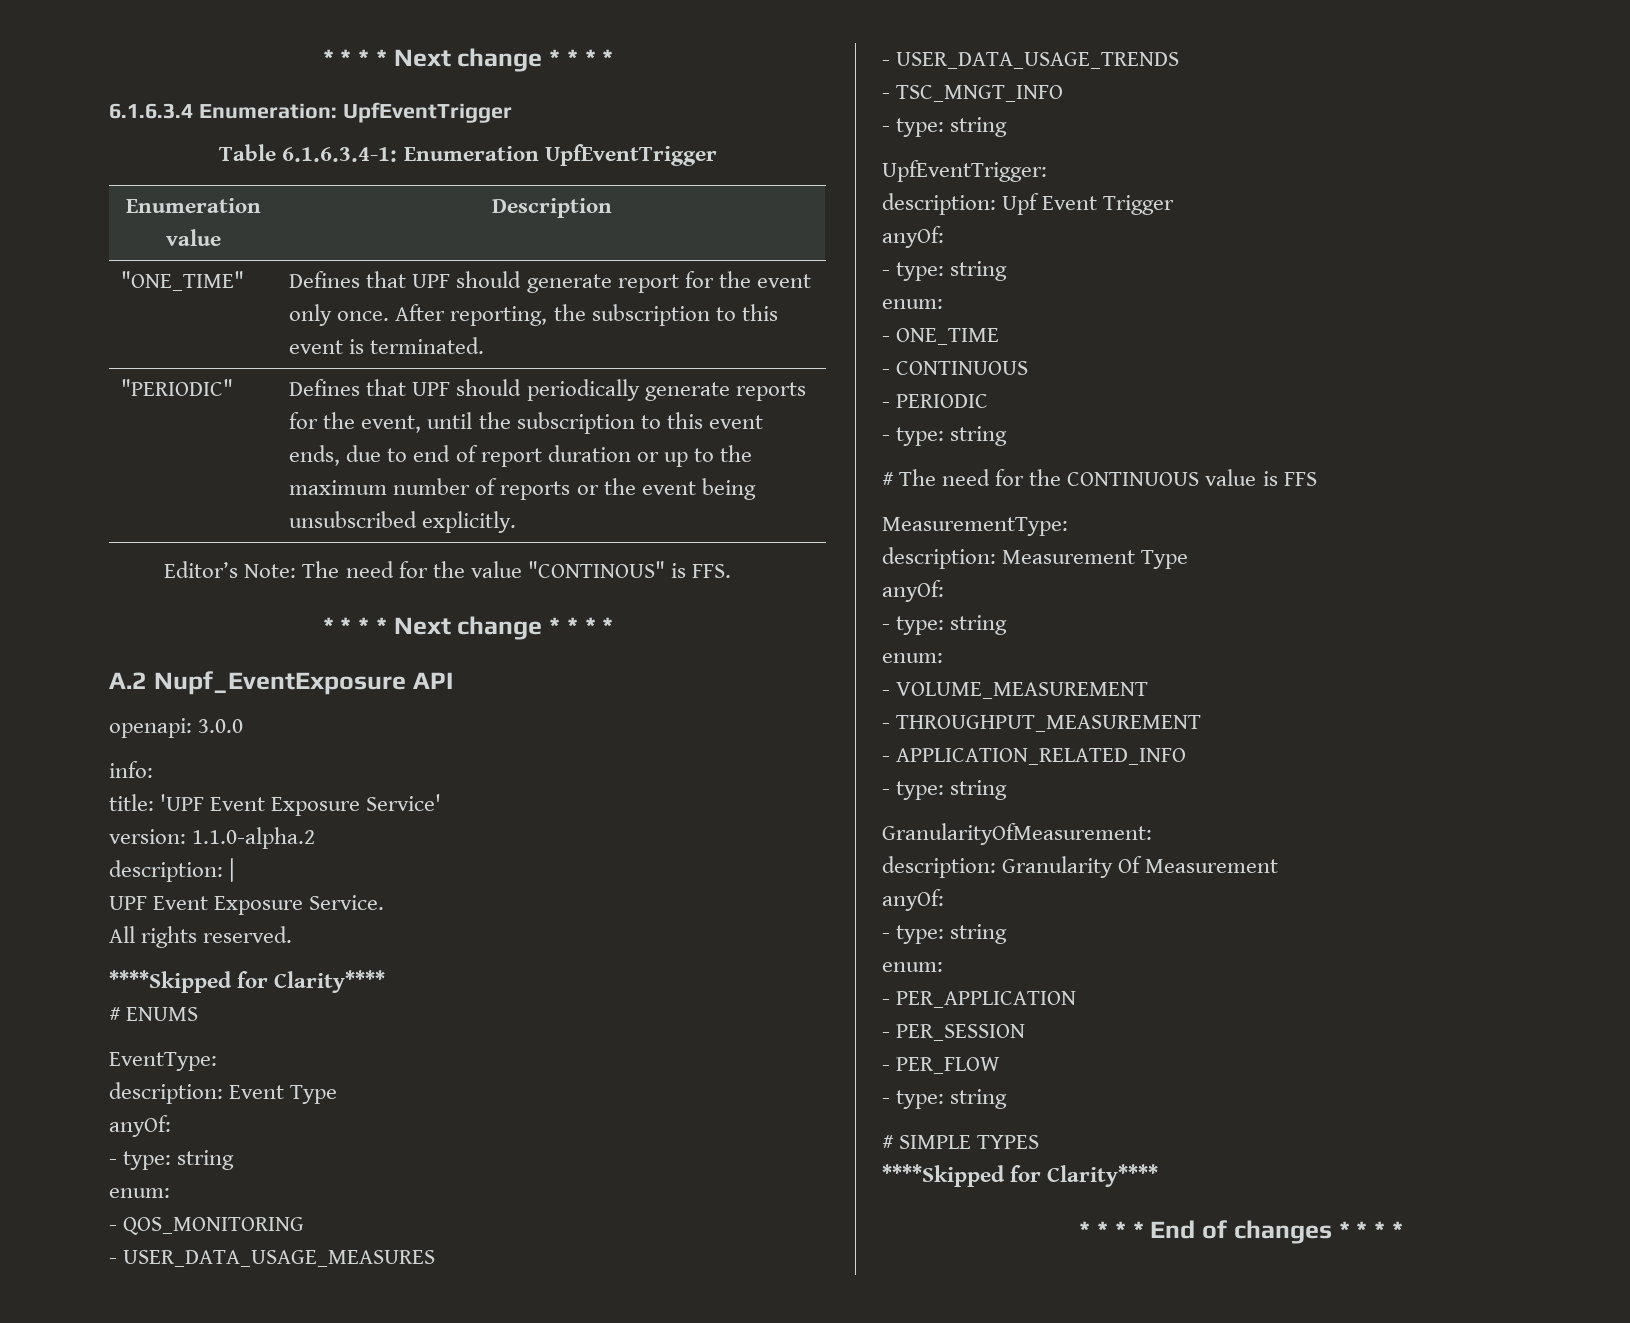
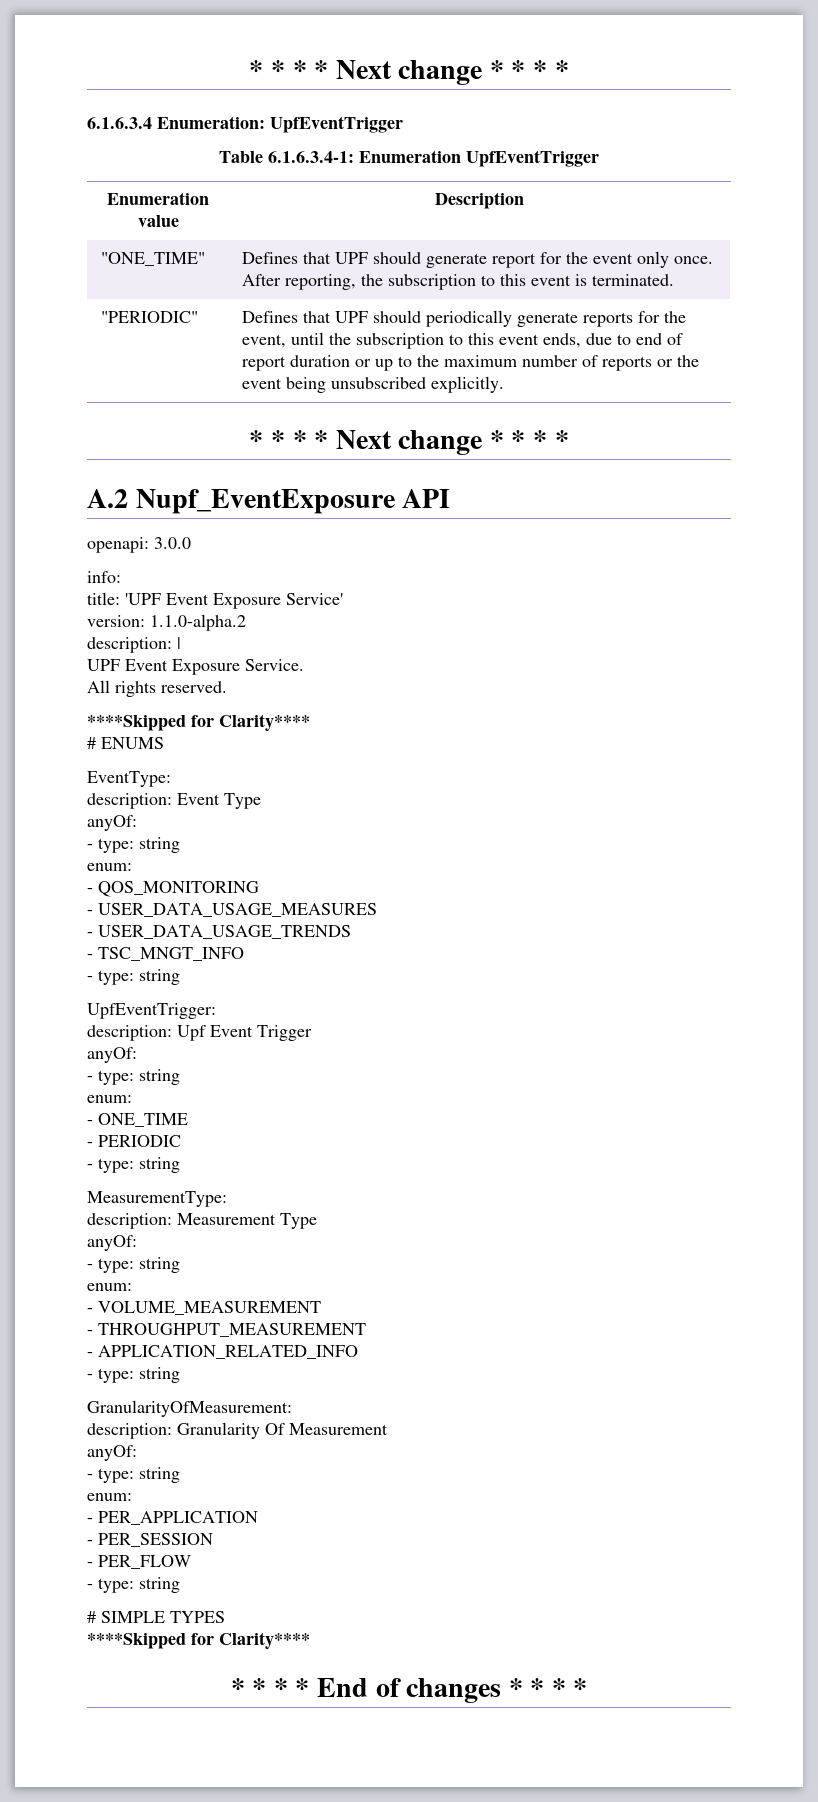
[164,561,731,578] // Editor’s Note: The need for the value "CONTINOUS" is FFS. -> (504, 384) none
[882,361,1029,375] // - CONTINUOUS -> (188, 1120) none
[882,469,1317,486] // # The need for the CONTINUOUS value is FFS -> (180, 1165) none

